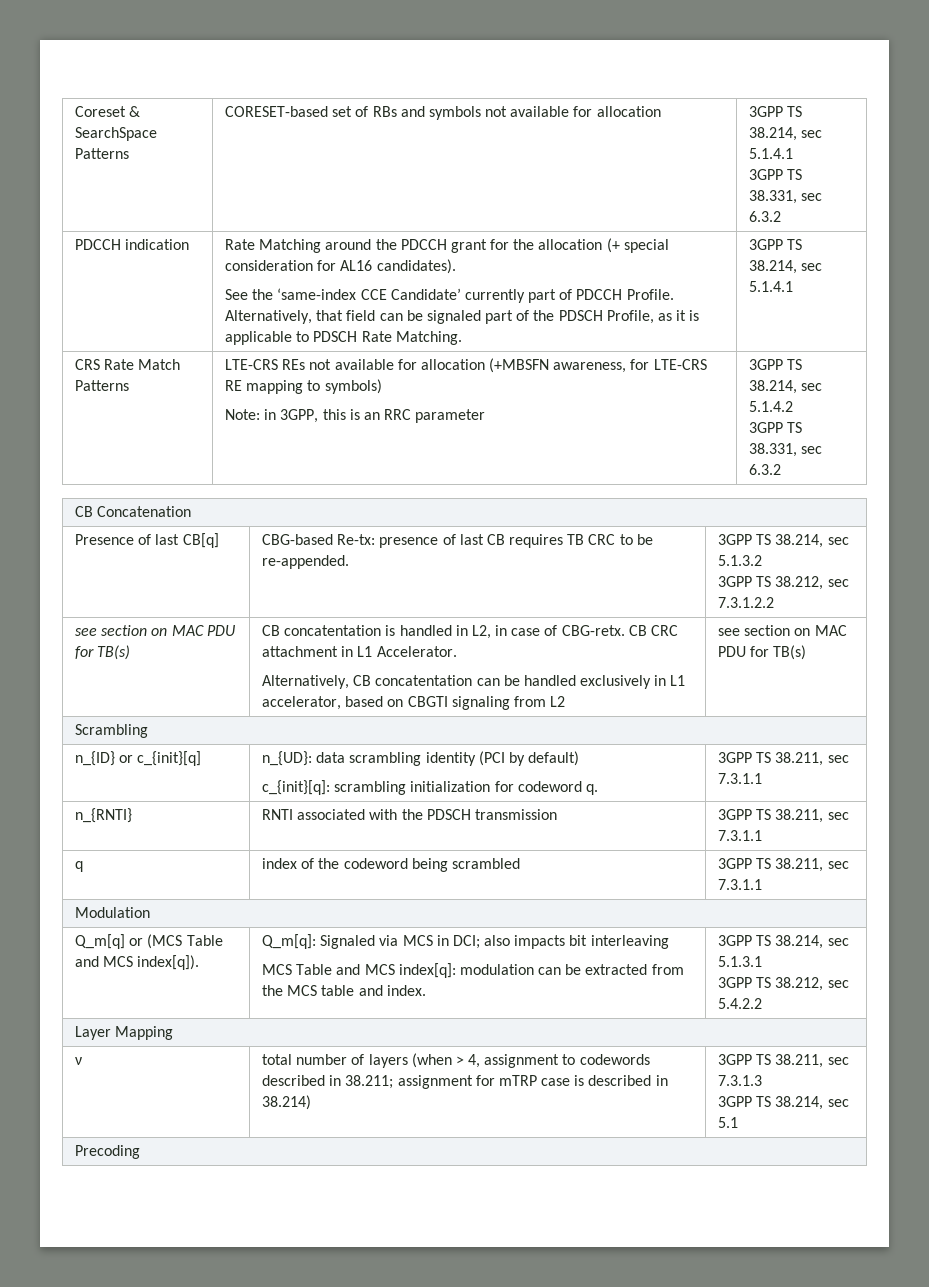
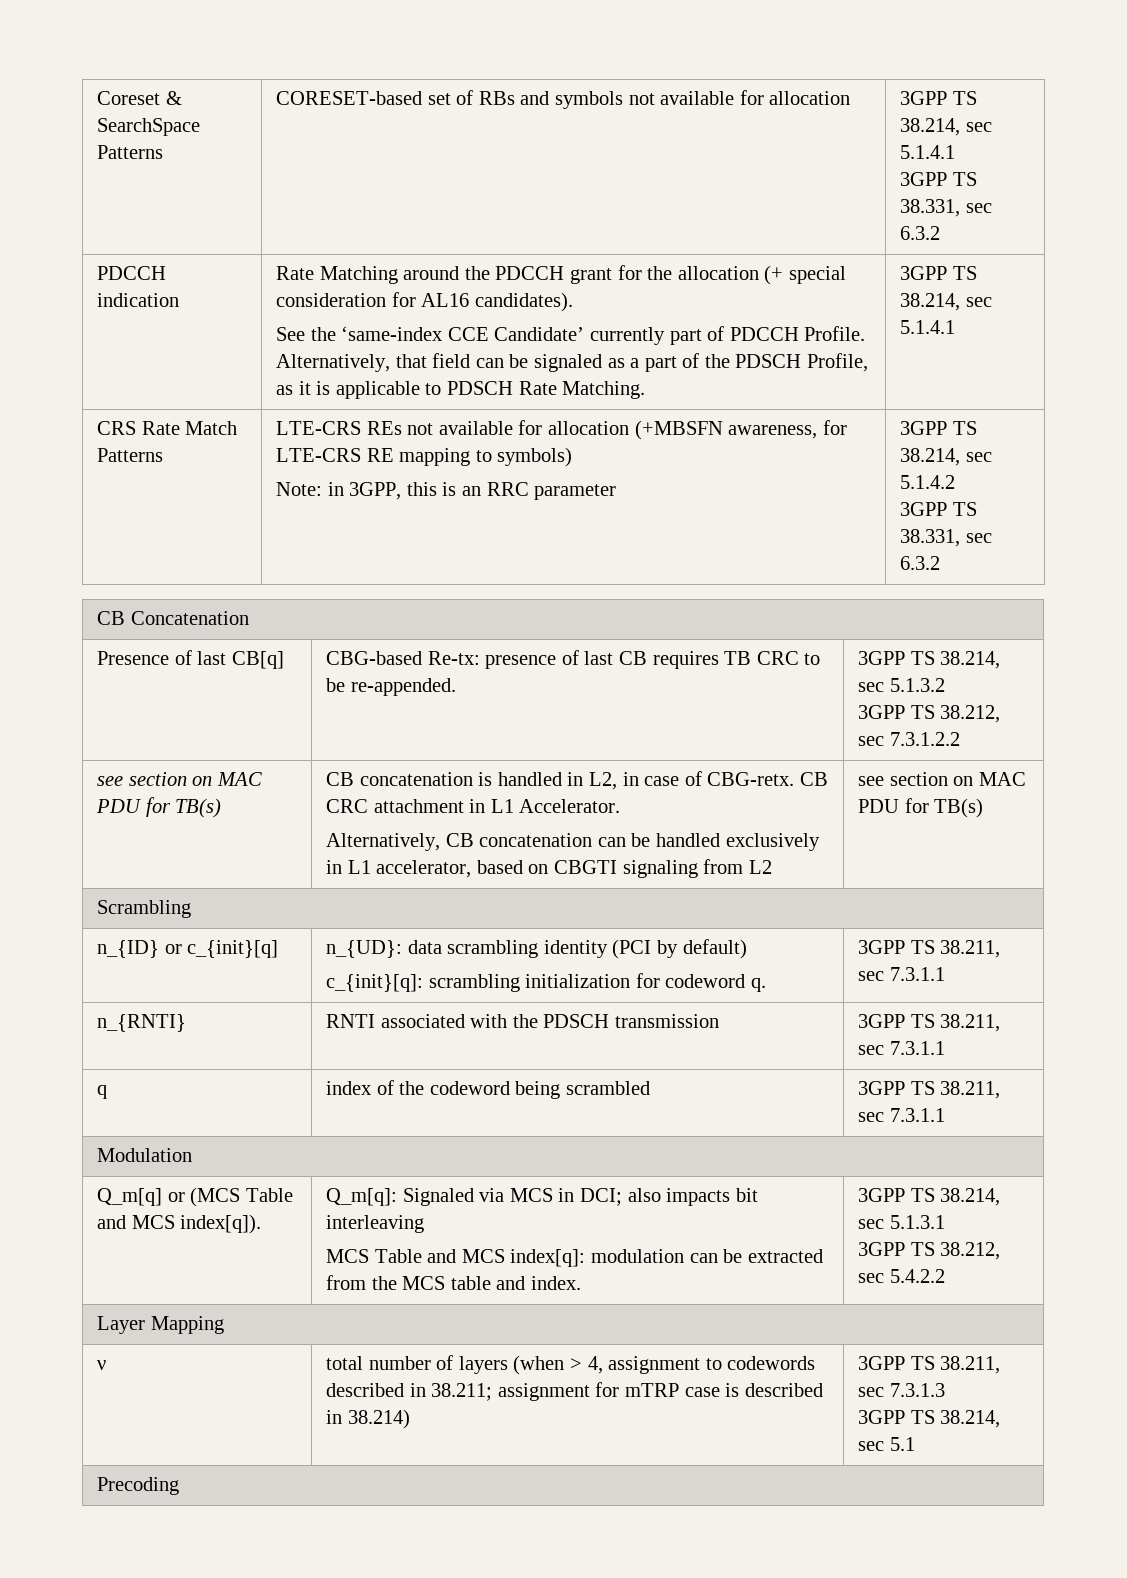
(481, 317) none -> [607,358,640,368] as a
[284,625,382,636] concatentation -> [359,772,473,786] concatenation
[375,675,473,686] concatentation -> [479,833,593,847] concatenation

